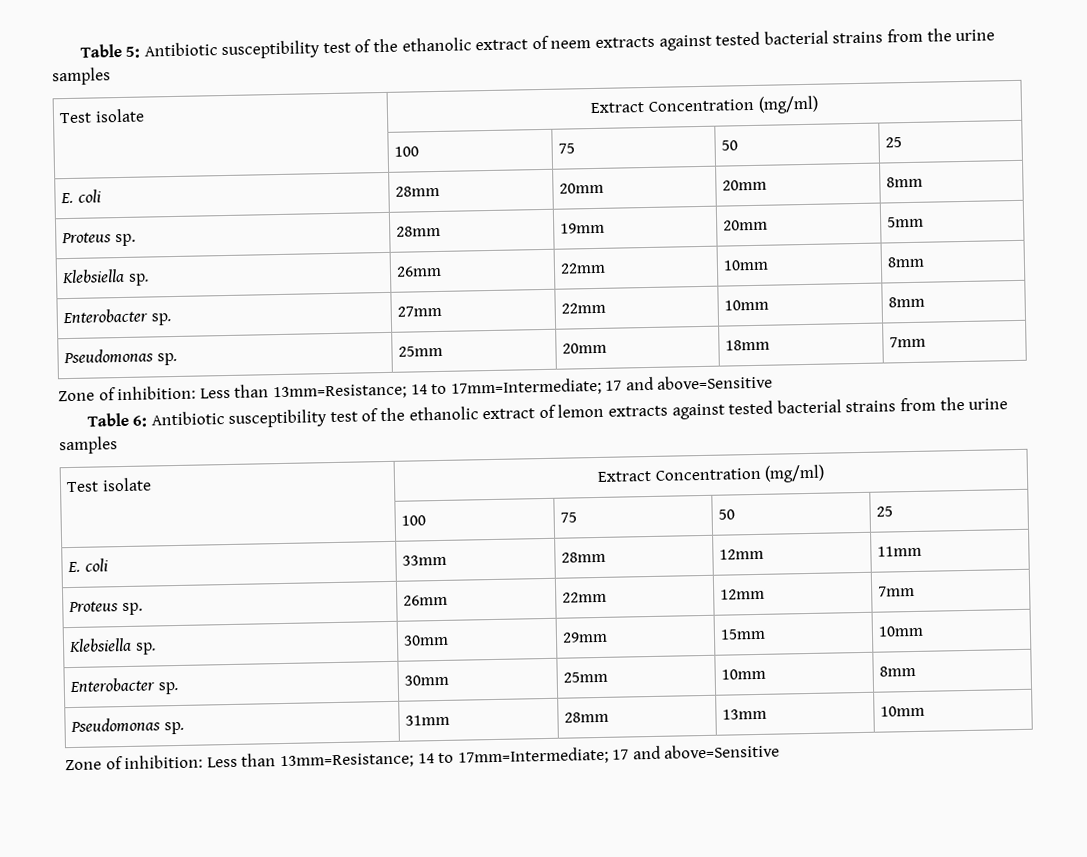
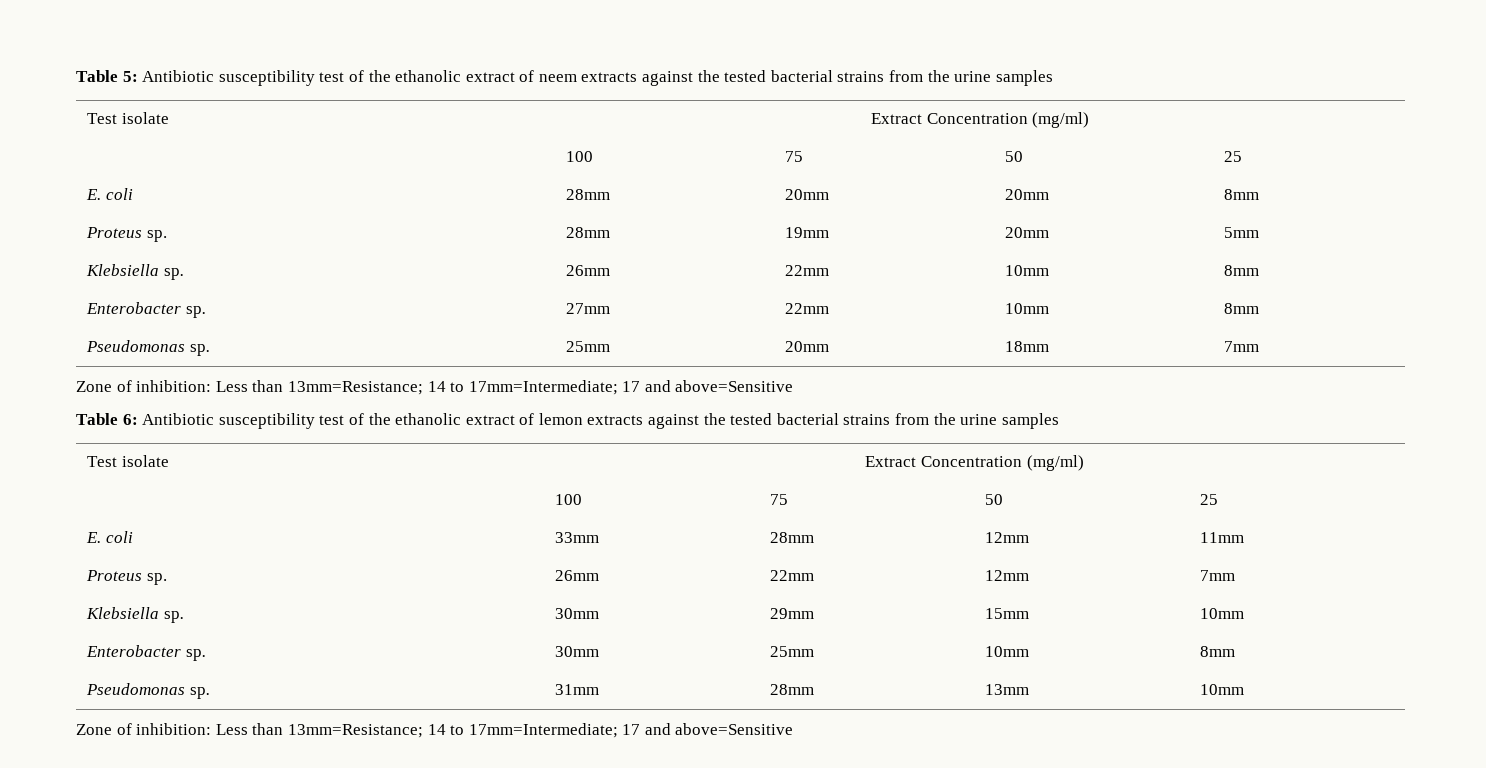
(712, 42) none -> [697,70,720,82] the
(725, 411) none -> [703,413,726,425] the

